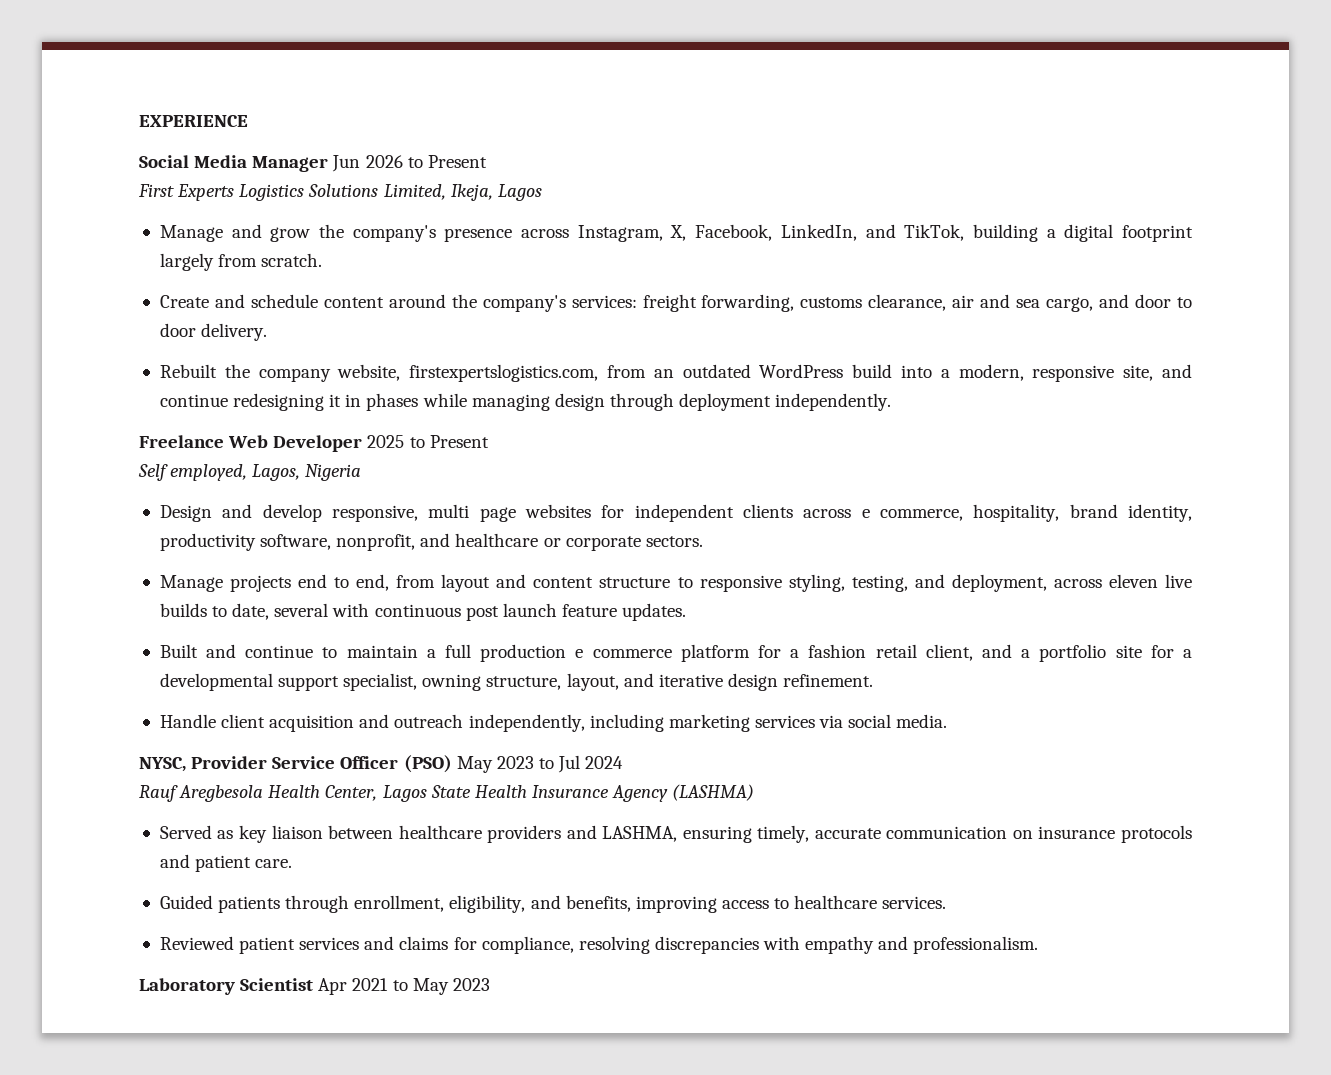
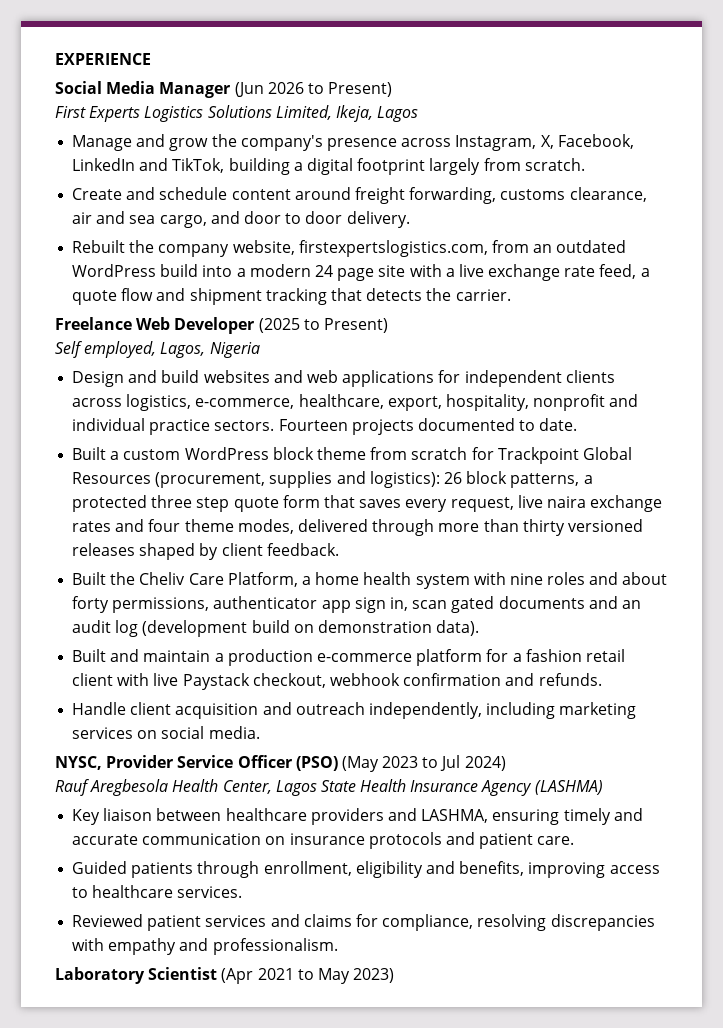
[332,155,361,172] Jun -> [234,82,264,97] (Jun
[427,155,487,168] Present -> [328,82,393,97] Present)
[780,224,857,241] LinkedIn, -> [72,158,136,171] LinkedIn
[451,294,637,312] the company's services: -> (351, 193) none
[958,364,1192,382] [159,393,892,411] modern, responsive site, and continue redesigning it in phases while managing design through deployment independently. -> [249,264,650,281] [72,288,511,305] modern 24 page site with a live exchange rate feed, a quote flow and shipment tracking that detects the carrier.
[367,435,489,448] 2025 to Present -> [258,318,388,333] (2025 to Present)
[262,504,1192,522] [159,533,703,551] [159,574,1193,592] [159,603,687,621] [159,644,672,662] develop responsive, multi page websites for independent clients across e commerce, hospitality, brand identity, productivity software, nonprofit, and healthcare or corporate sectors. // Manage projects end to end, from layout and content structure to responsive styling, testing, and deployment, across eleven live builds to date, several with continuous post launch feature updates. // Built and continue to maintain a full production e commerce -> [161,370,615,387] [72,394,639,411] [72,418,578,435] [72,447,632,464] [72,471,593,488] [72,495,663,512] [72,519,643,536] [72,543,339,560] [72,572,668,589] [72,596,641,613] [72,620,480,637] [72,649,412,666] build websites and web applications for independent clients across logistics, e-commerce, healthcare, export, hospitality, nonprofit and individual practice sectors. Fourteen projects documented to date. // Built a custom WordPress block theme from scratch for Trackpoint Global Resources (procurement, supplies and logistics): 26 block patterns, a protected three step quote form that saves every request, live naira exchange rates and four theme modes, delivered through more than thirty versioned releases shaped by client feedback. // Built the Cheliv Care Platform, a home health system with nine roles and about forty permissions, authenticator app sign in, scan gated documents and an audit log (development build on demonstration data). // Built and maintain a production e-commerce
[925,644,1192,662] [159,673,874,691] client, and a portfolio site for a developmental support specialist, owning structure, layout, and iterative design refinement. -> [72,673,602,690] client with live Paystack checkout, webhook confirmation and refunds.
[819,715,844,728] via -> [137,730,158,739] on
[456,756,493,773] May -> [341,756,379,772] (May
[585,756,624,769] 2024 -> [464,756,506,771] 2024)
[159,825,267,843] Served as key -> [72,809,101,825] Key
[757,825,810,843] timely, -> [563,808,643,825] timely and
[449,895,526,913] eligibility, -> [355,861,423,878] eligibility
[318,978,348,995] Apr -> [221,968,254,984] (Apr
[452,978,490,991] 2023 -> [353,968,395,983] 2023)

